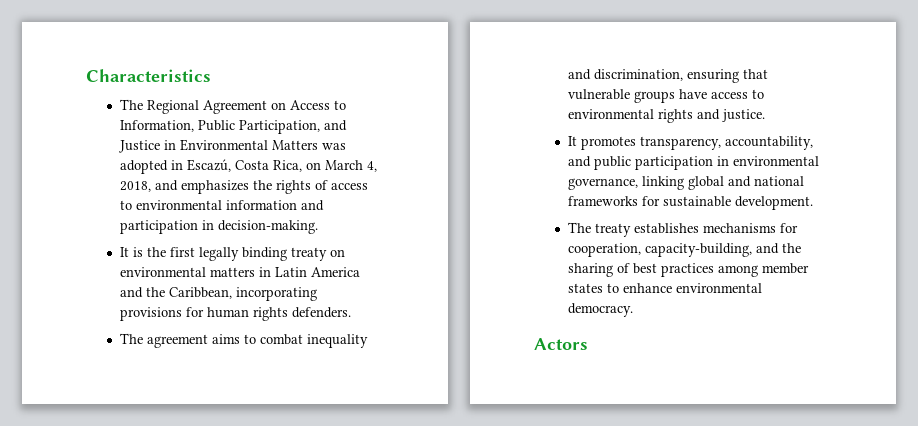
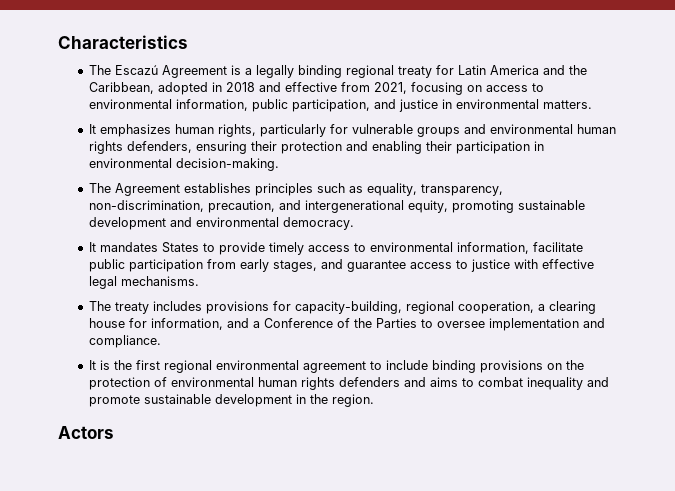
[147,100,347,114] [120,120,348,134] [119,139,347,153] [120,159,378,174] [120,180,369,194] [120,200,325,211] [120,220,215,234] Regional Agreement on Access to Information, Public Participation, and Justice in Environmental Matters was adopted in Escazú, Costa Rica, on March 4, 2018, and emphasizes the rights of access to environmental information and participation in -> [114,65,587,78] [88,82,544,95] [88,99,592,112] [88,124,616,137] [88,141,544,154] [88,158,172,168] Escazú Agreement is a legally binding regional treaty for Latin America and the Caribbean, adopted in 2018 and effective from 2021, focusing on access to environmental information, public participation, and justice in environmental matters. // It emphasizes human rights, particularly for vulnerable groups and environmental human rights defenders, ensuring their protection and enabling their participation in environmental
[120,247,346,261] [120,267,361,277] [120,287,318,301] [120,307,352,321] [120,333,209,348] It is the first legally binding treaty on environmental matters in Latin America and the Caribbean, incorporating provisions for human rights defenders. // The agreement -> [88,183,503,196] [88,200,585,213] [88,217,354,230] [88,242,583,255] [88,259,594,272] [88,276,199,289] [88,301,596,314] [88,318,605,331] [88,335,161,348] [88,360,584,373] [88,377,426,390] The Agreement establishes principles such as equality, transparency, non-discrimination, precaution, and intergenerational equity, promoting sustainable development and environmental democracy. // It mandates States to provide timely access to environmental information, facilitate public participation from early stages, and guarantee access to justice with effective legal mechanisms. // The treaty includes provisions for capacity-building, regional cooperation, a clearing house for information, and a Conference of the Parties to oversee implementation and compliance. // It is the first regional environmental agreement to include binding provisions on the protection of environmental human rights defenders and
[594,69,769,83] [568,89,765,103] [568,109,766,123] [568,136,814,150] [568,156,820,170] [568,176,805,190] [568,196,814,210] [568,222,799,237] [568,243,802,257] [568,263,810,277] [568,283,763,293] [568,303,634,317] discrimination, ensuring that vulnerable groups have access to environmental rights and justice. // It promotes transparency, accountability, and public participation in environmental governance, linking global and national frameworks for sustainable development. // The treaty establishes mechanisms for cooperation, capacity-building, and the sharing of best practices among member states to enhance environmental democracy. -> [88,394,374,407] promote sustainable development in the region.

